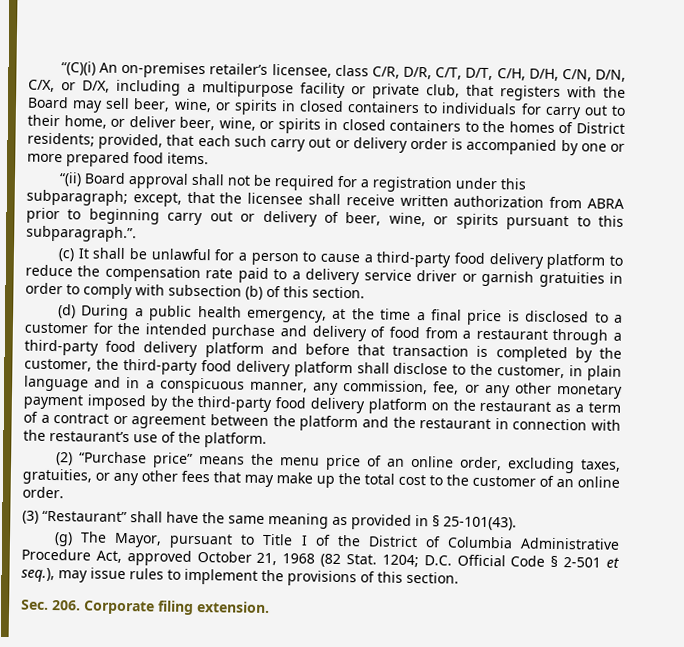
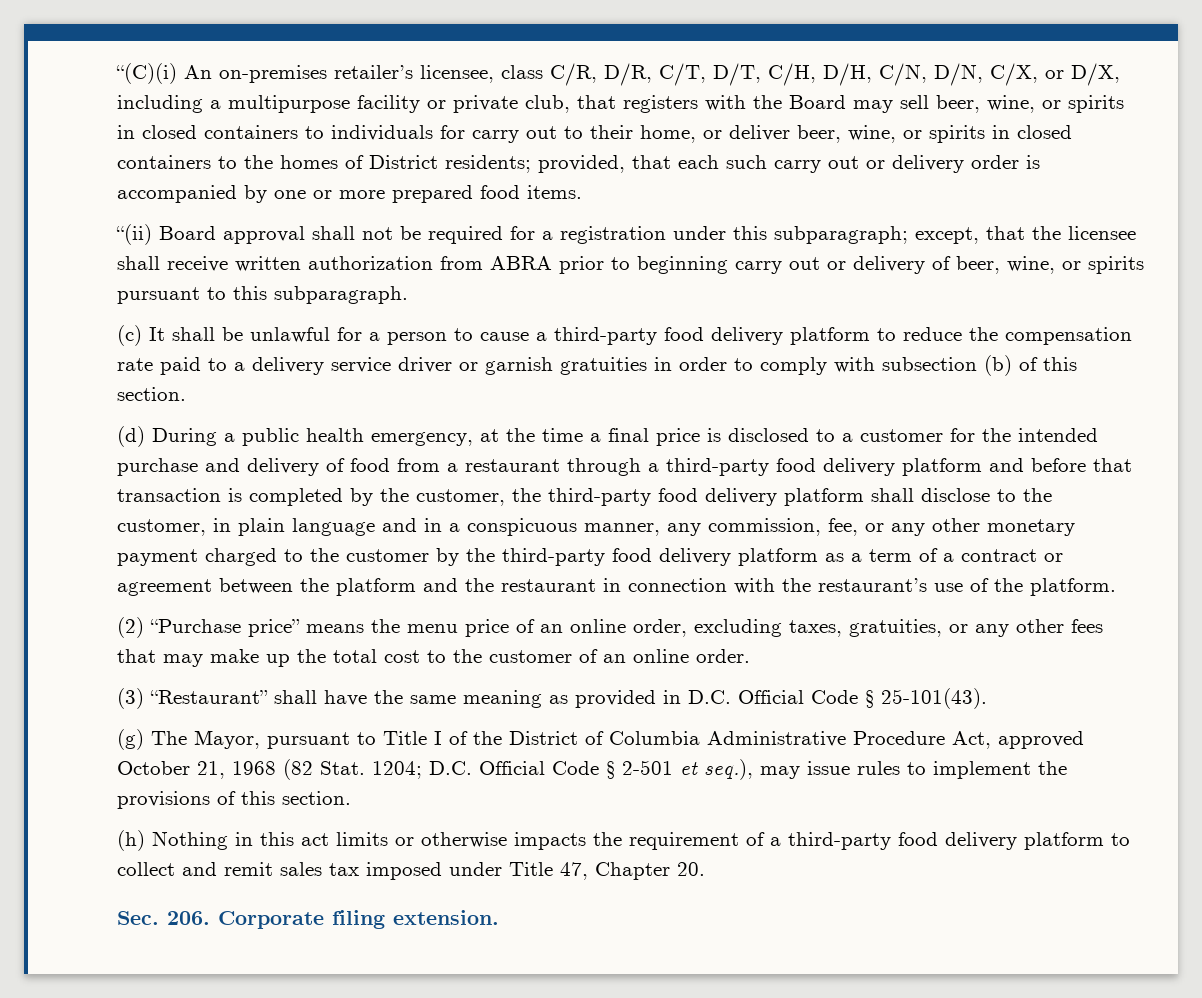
[26,225,137,243] subparagraph.”. -> [274,286,408,304] subparagraph.
[86,394,146,411] imposed -> [205,548,429,566] charged to the customer
[430,399,552,412] on the restaurant -> (818, 557) none
(429, 521) none -> [688,690,858,704] D.C. Official Code
(459, 577) none -> [117,830,1130,851] [117,862,705,880] // (h) Nothing in this act limits or otherwise impacts the requirement of a third-party food delivery platform to collect and remit sales tax imposed under Title 47, Chapter 20.

